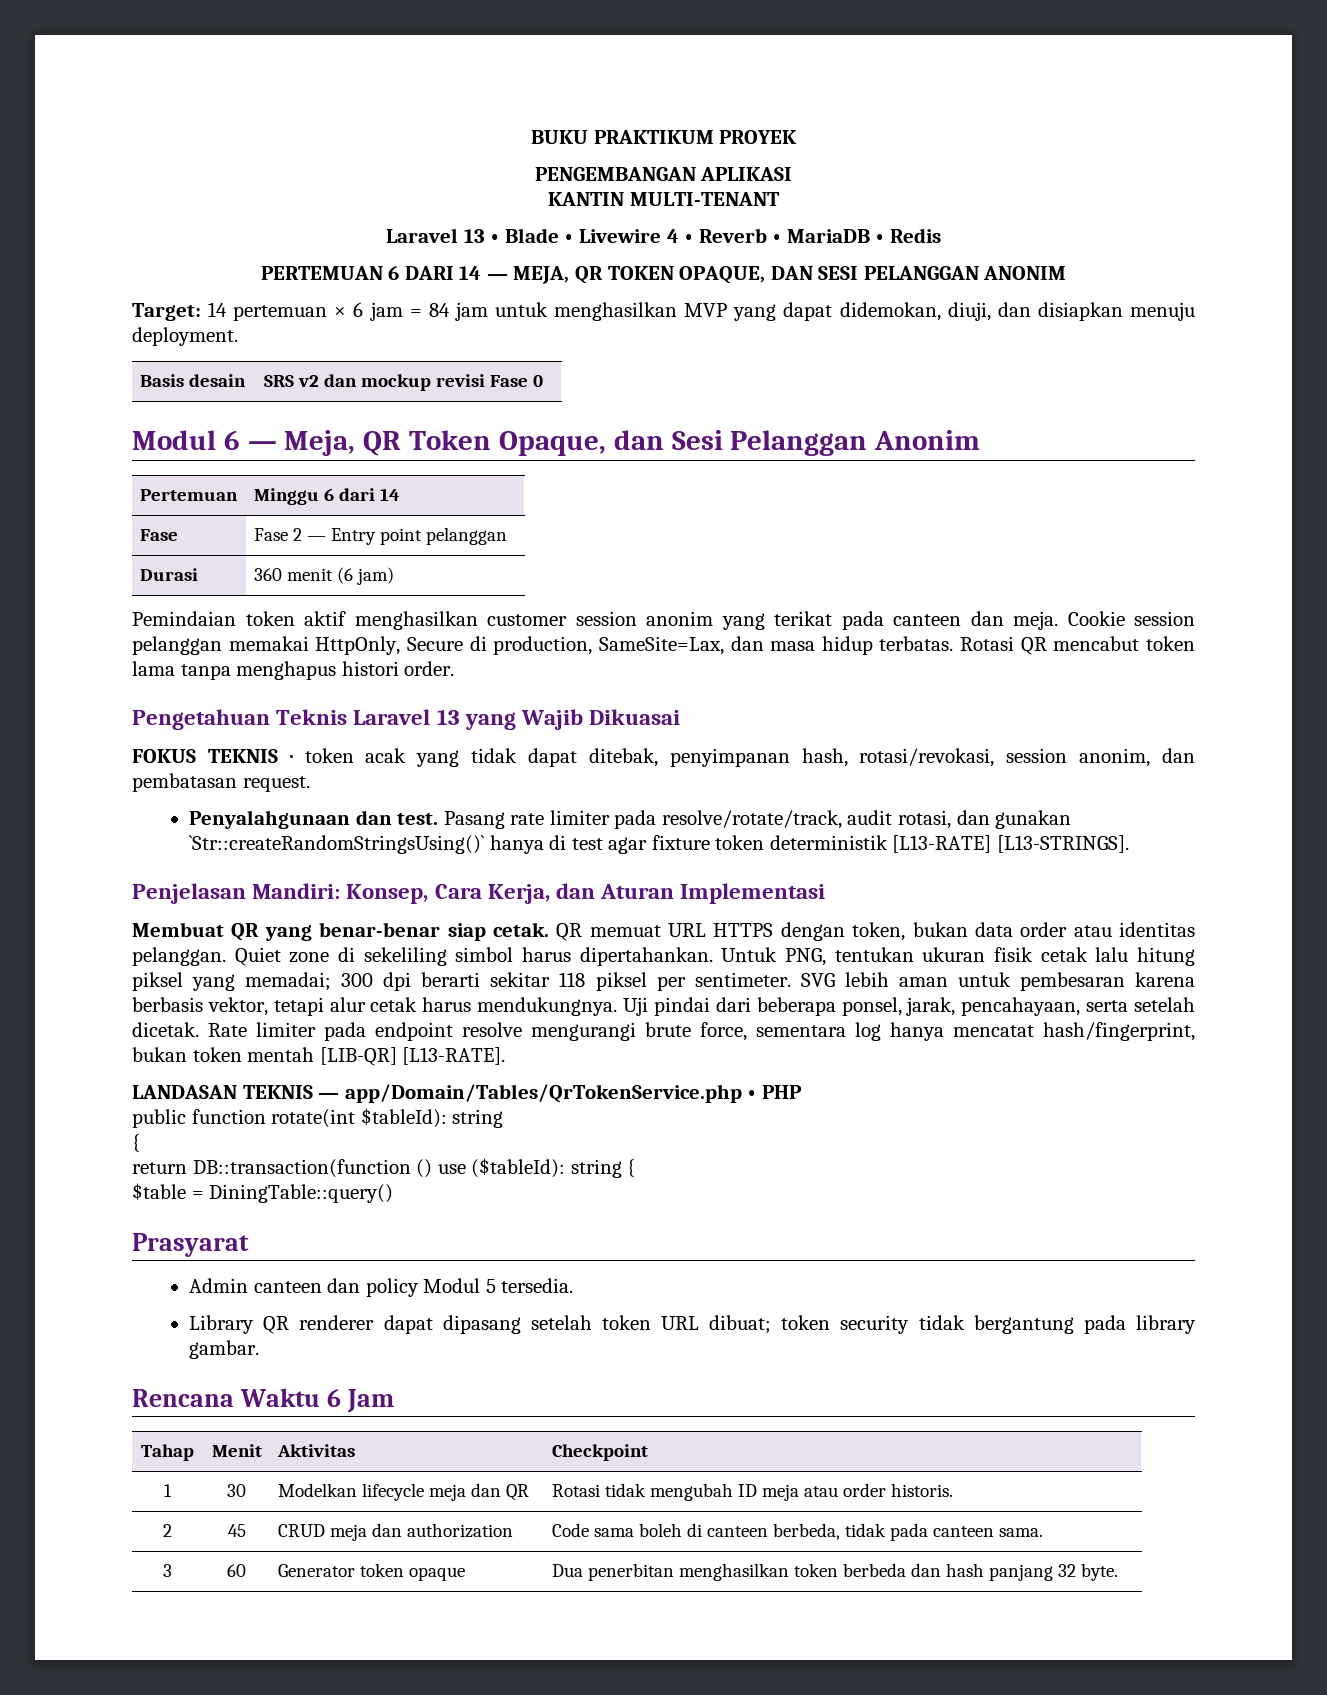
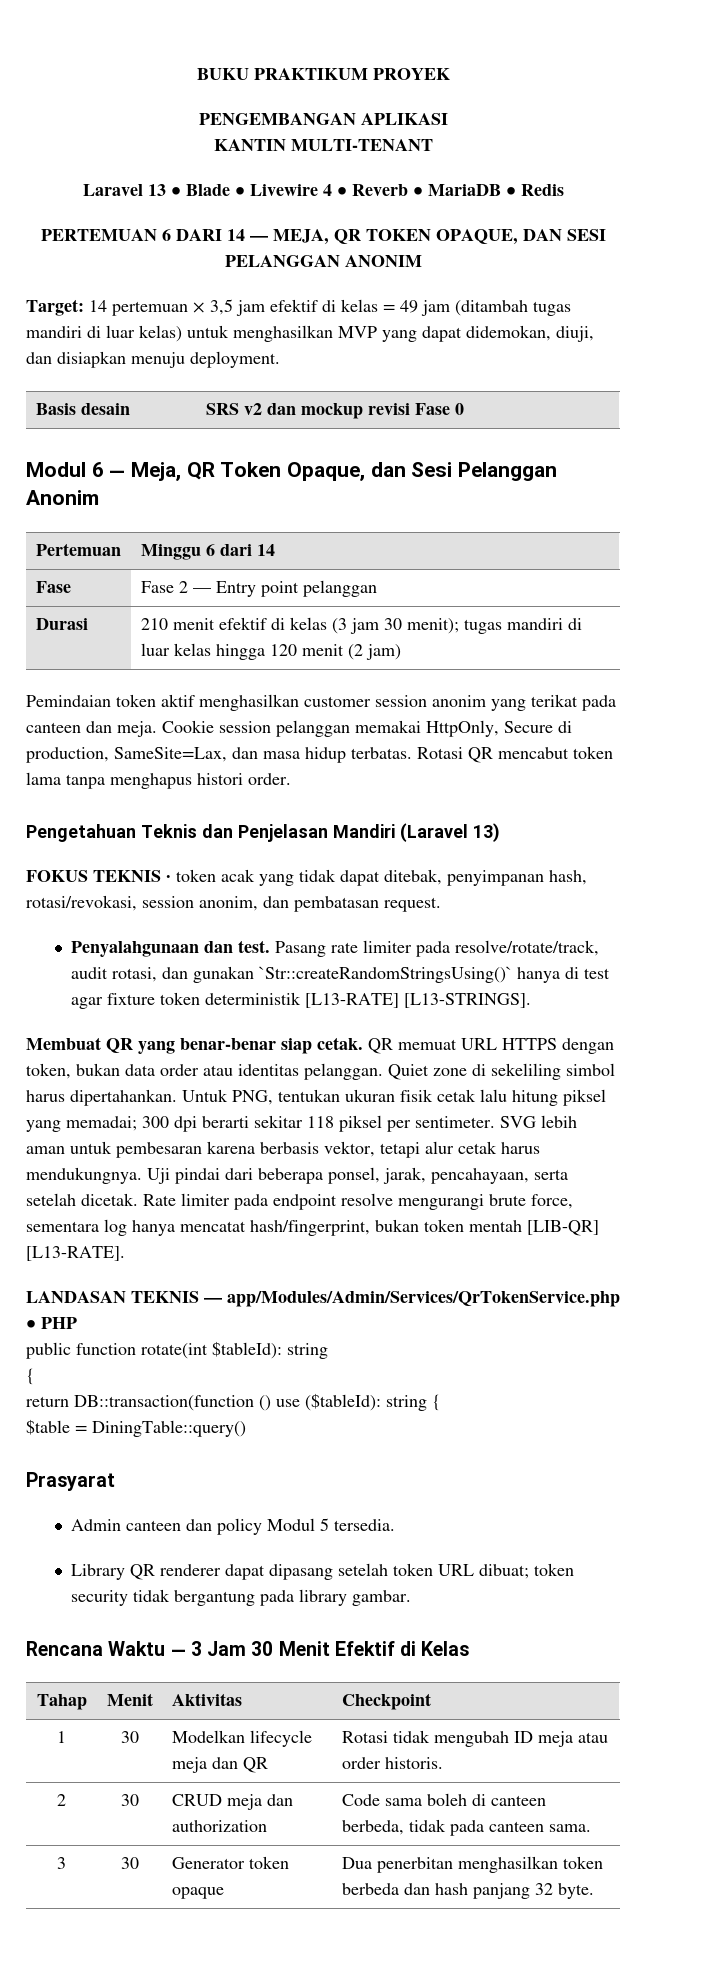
[353,302,488,321] 6 jam = 84 jam -> [210,299,571,316] [26,325,182,342] 3,5 jam efektif di kelas = 49 jam (ditambah tugas mandiri di luar kelas)
[254,567,354,584] 360 menit (6 -> [140,617,582,634] [140,643,363,660] 210 menit efektif di kelas (3 jam 30 menit); tugas mandiri di luar kelas hingga 120 menit (2
[353,709,681,730] Laravel 13 yang Wajib Dikuasai -> [202,823,500,842] dan Penjelasan Mandiri (Laravel 13)
[132,883,826,904] // Penjelasan Mandiri: Konsep, Cara Kerja, dan Aturan Implementasi -> (532, 1000) none
[344,1084,742,1103] app/Domain/Tables/QrTokenService.php -> [227,1291,620,1307] app/Modules/Admin/Services/QrTokenService.php
[326,1389,341,1407] 6 -> [170,1641,202,1656] — 3
(394, 1401) none -> [251,1641,470,1656] 30 Menit Efektif di Kelas
[227,1524,246,1537] 45 -> [120,1794,139,1806] 30
[227,1564,246,1577] 60 -> [120,1857,139,1869] 30

